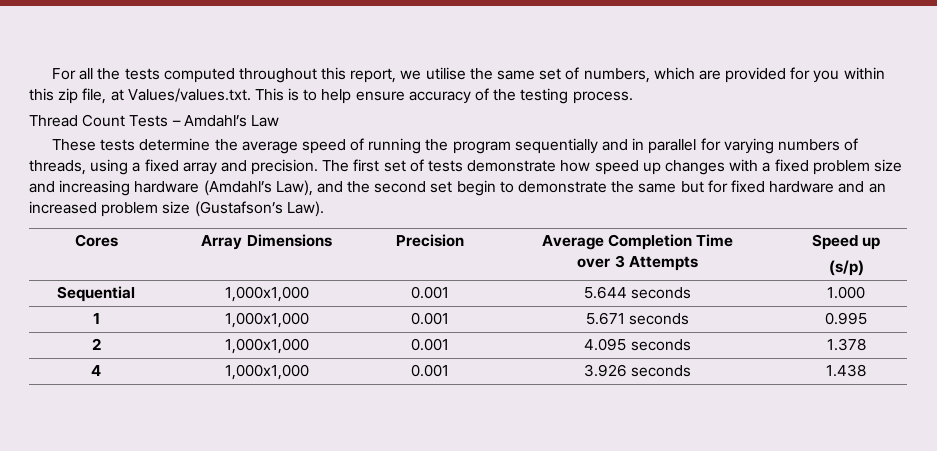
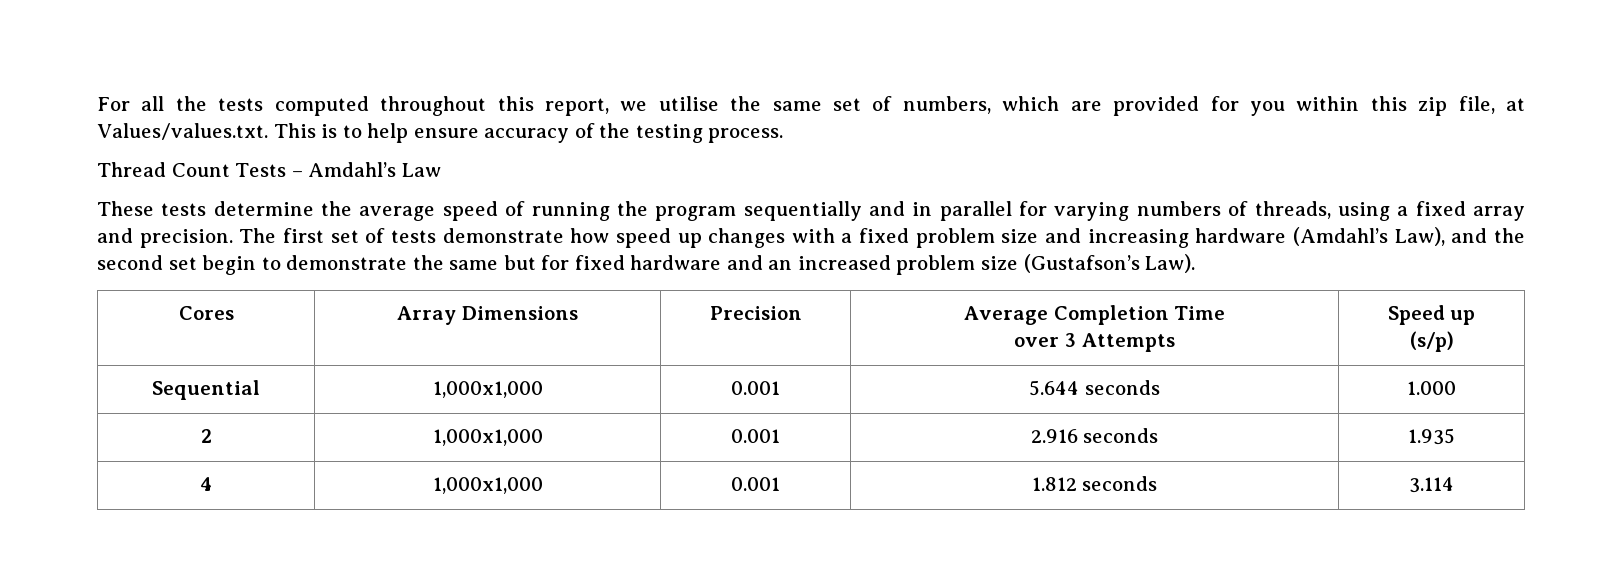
[92,313,100,324] [224,312,309,328] [411,312,449,325] [585,312,690,325] [825,312,867,325] // 1 | 1,000x1,000 | 0.001 | 5.671 seconds | 0.995 -> (1456, 388) none
[584,338,691,351] [826,338,866,351] 4.095 seconds | 1.378 -> [1030,428,1159,443] [1408,428,1455,445] 2.916 seconds | 1.935
[583,364,692,377] [826,364,866,377] 3.926 seconds | 1.438 -> [1031,476,1158,491] [1409,477,1454,493] 1.812 seconds | 3.114

